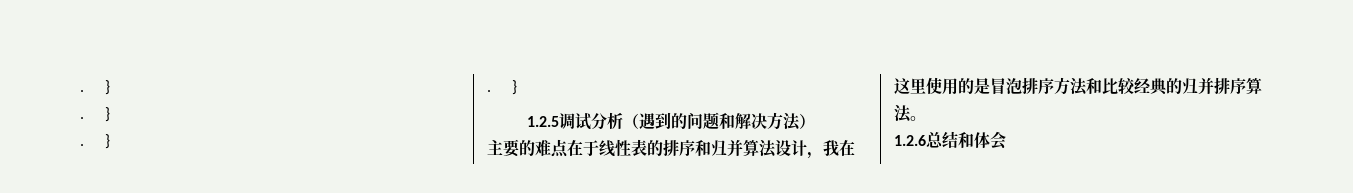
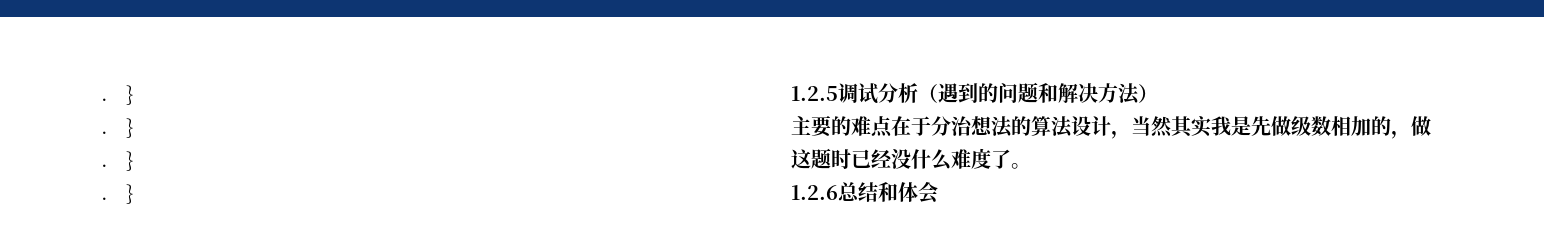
[599,139,855,159] [894,77,1262,96] [894,105,912,123] 线性表的排序和归并算法设计，我在这里使用的是冒泡排序方法和比较经典的归并排序算法 -> [931,116,1431,139] [791,148,1011,171] 分治想法的算法设计，当然其实我是先做级数相加的，做这题时已经没什么难度了

